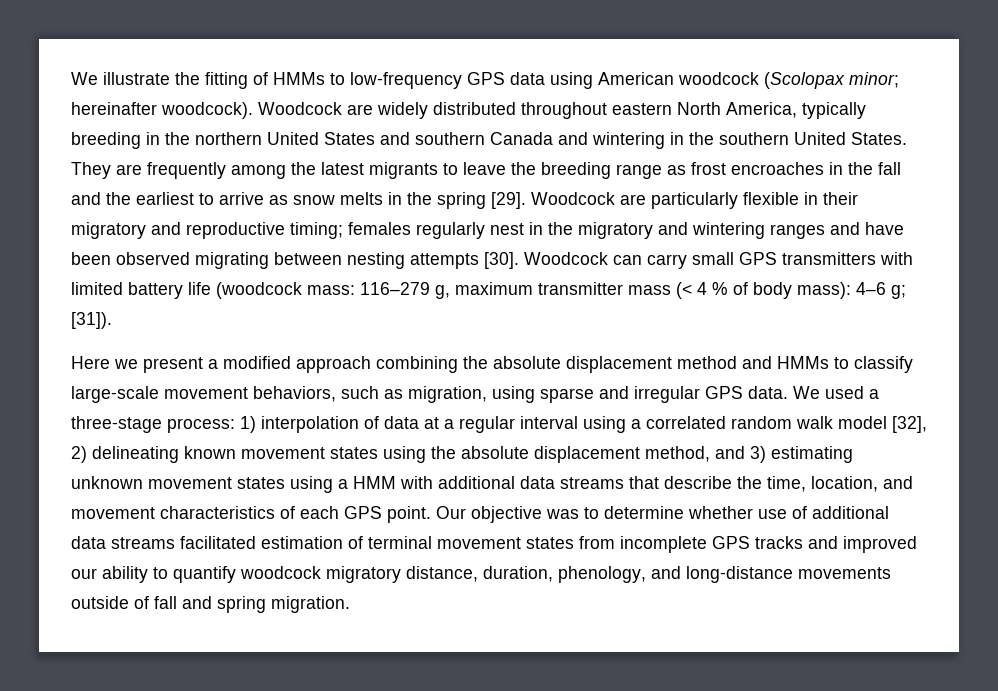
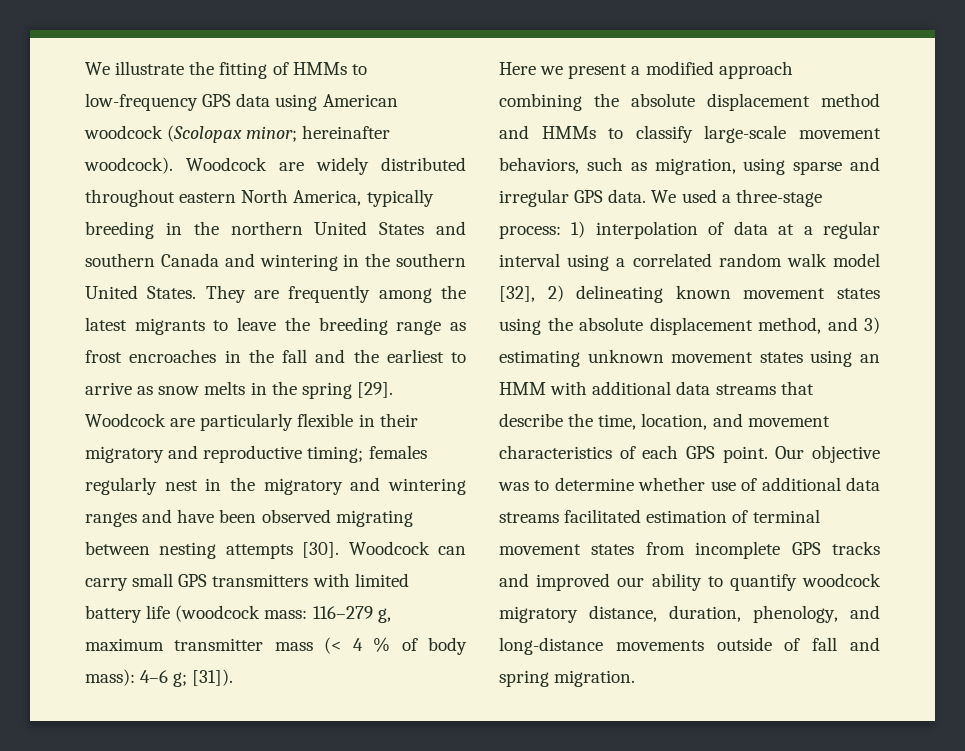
[338,479,348,489] a -> [860,354,880,363] an

